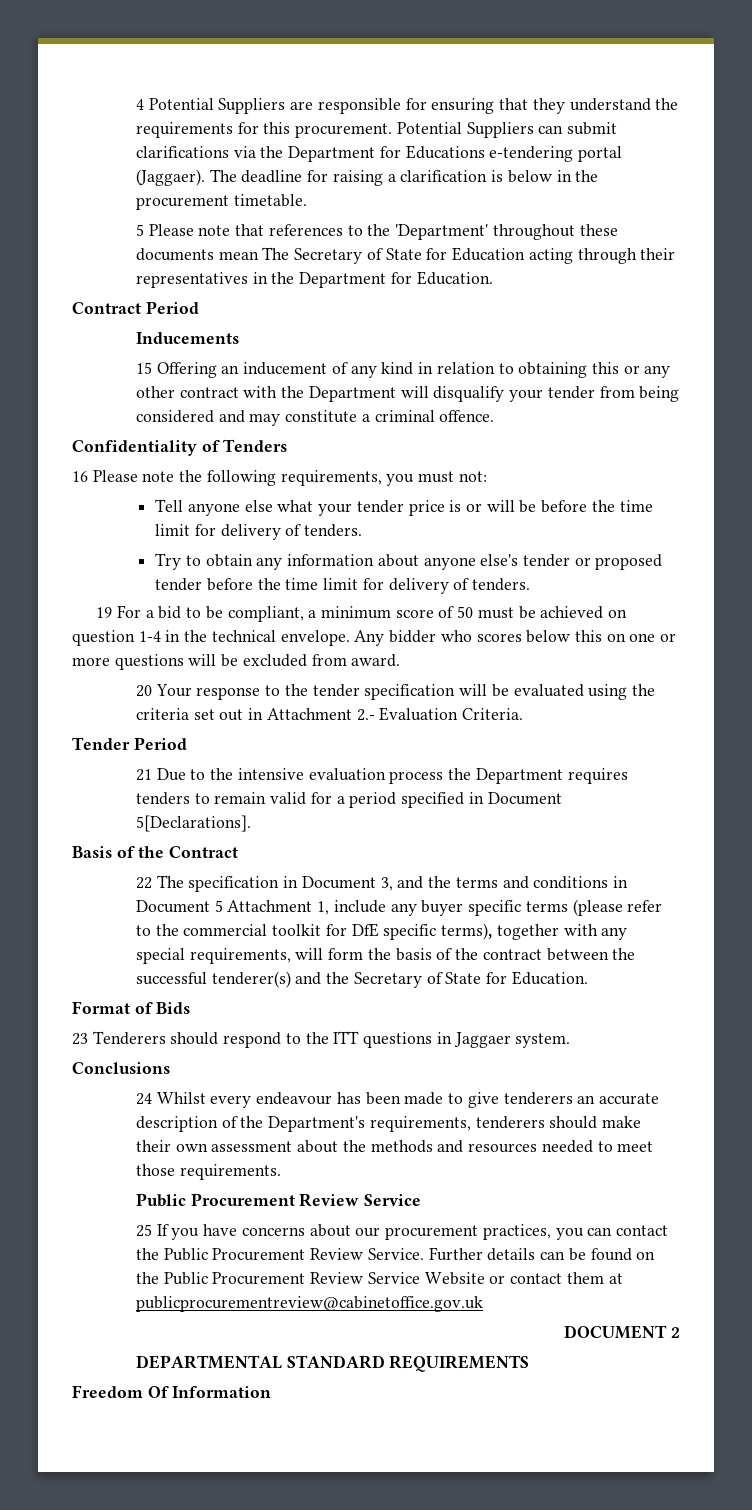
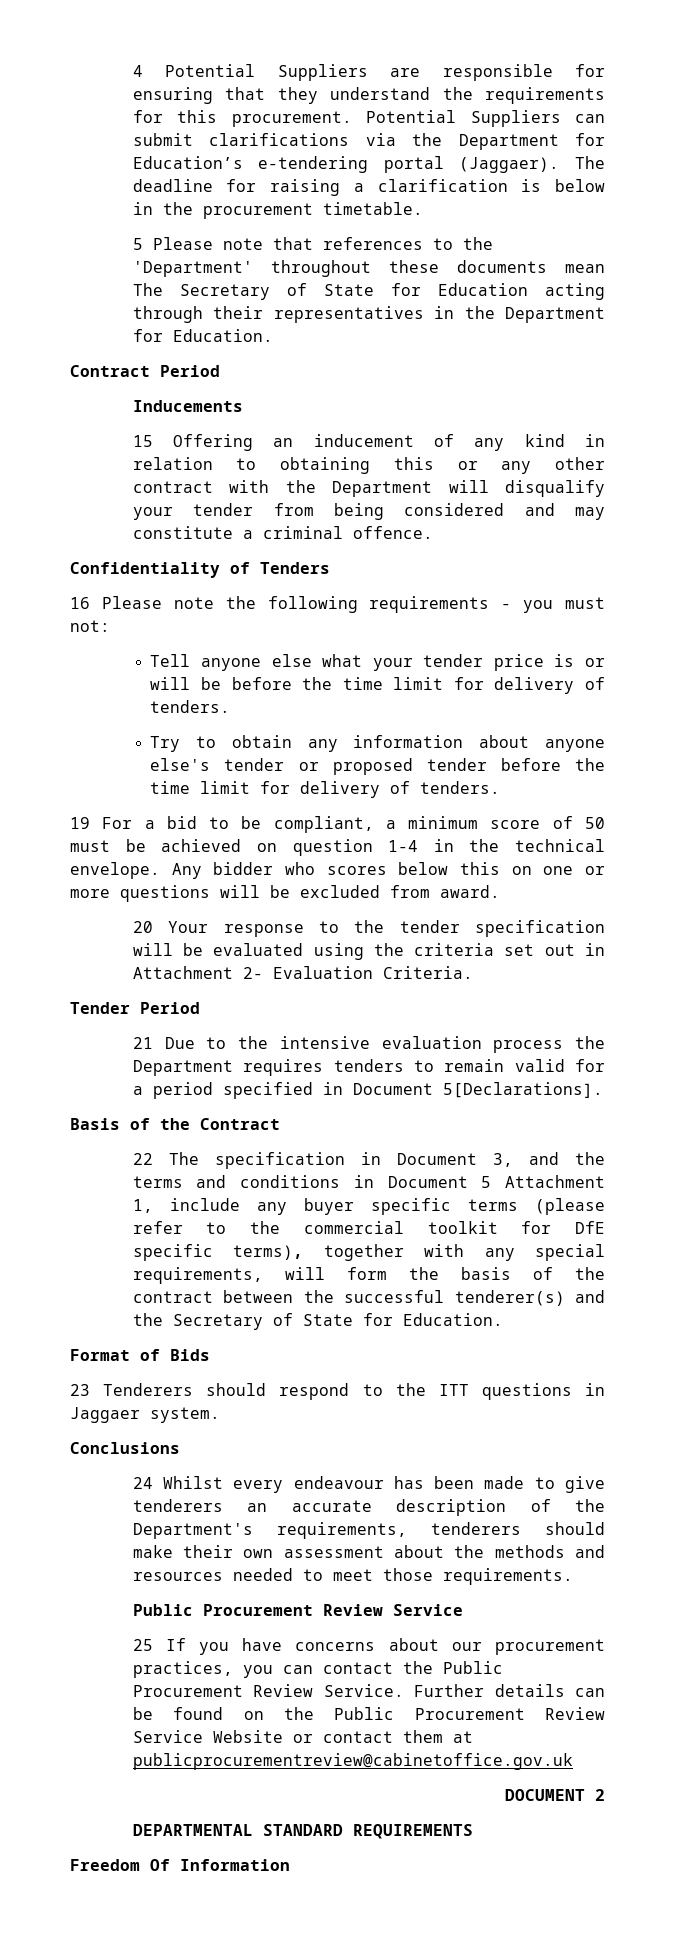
[405,145,485,159] Educations -> [132,156,243,169] Education’s
[280,470,382,486] requirements, -> [369,596,512,613] requirements -
[356,709,375,721] 2.- -> [242,967,263,979] 2-

